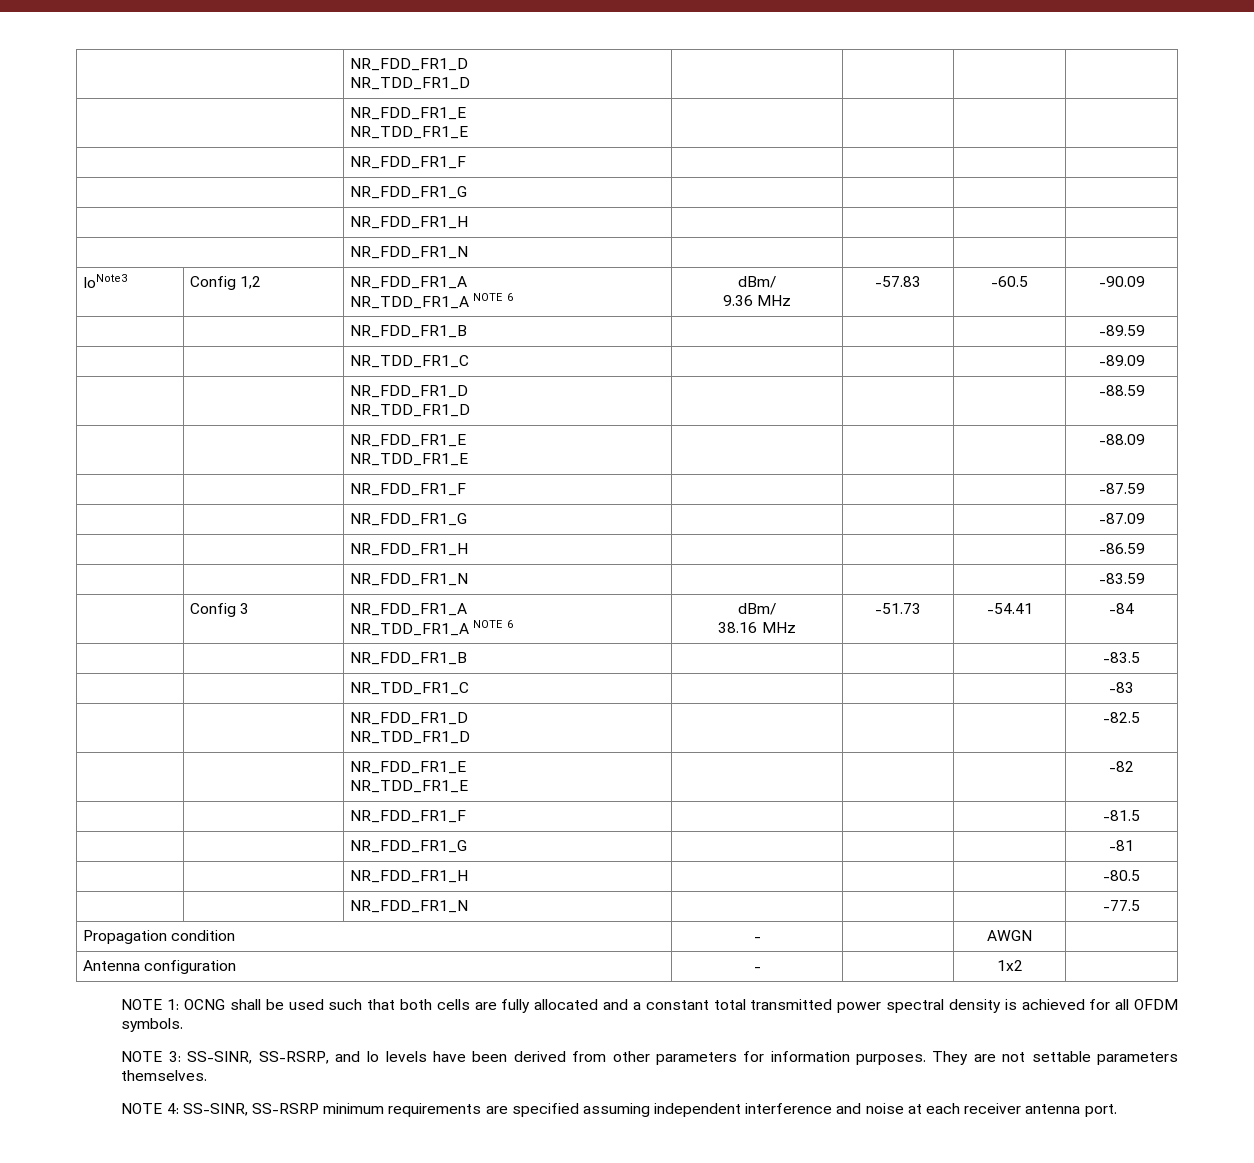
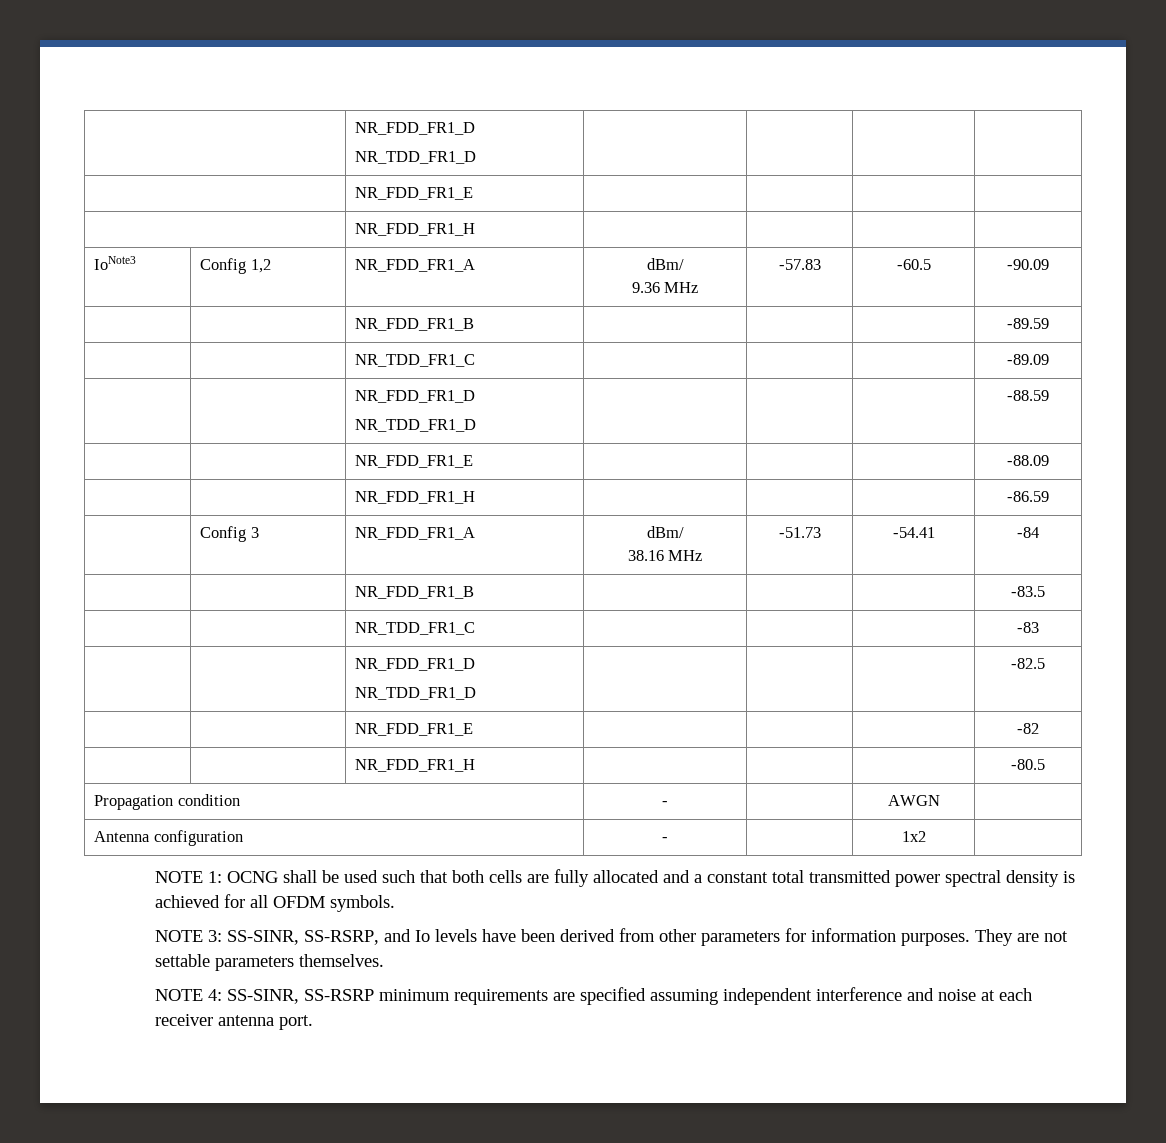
[350,126,469,139] [350,156,467,169] [350,186,468,199] [350,216,469,229] [350,246,469,259] // NR_TDD_FR1_E | | | | // | NR_FDD_FR1_F | | | | // | NR_FDD_FR1_G | | | | // | NR_FDD_FR1_H | | | | // | NR_FDD_FR1_N | | | | -> [355,223,476,236] | | | | // | NR_FDD_FR1_H | | | |
[350,293,513,309] // NR_TDD_FR1_A NOTE 6 -> (476, 265) none
[350,453,469,466] // NR_TDD_FR1_E -> (474, 461) none
[350,483,467,496] [1098,483,1145,494] [350,513,468,526] [1098,513,1145,524] // | | NR_FDD_FR1_F | | | | -87.59 // | | NR_FDD_FR1_G | | | | -87.09 -> (1049, 460) none
[350,573,469,586] [1098,573,1145,584] // | | NR_FDD_FR1_N | | | | -83.59 -> (1049, 496) none
[350,620,513,636] // NR_TDD_FR1_A NOTE 6 -> (476, 533) none
[350,780,469,793] // NR_TDD_FR1_E -> (474, 729) none
[350,810,467,823] [1103,810,1140,821] [350,840,468,853] [1109,840,1134,851] // | | NR_FDD_FR1_F | | | | -81.5 // | | NR_FDD_FR1_G | | | | -81 -> (1039, 728) none
[350,900,469,913] [1103,900,1140,911] // | | NR_FDD_FR1_N | | | | -77.5 -> (1045, 764) none

